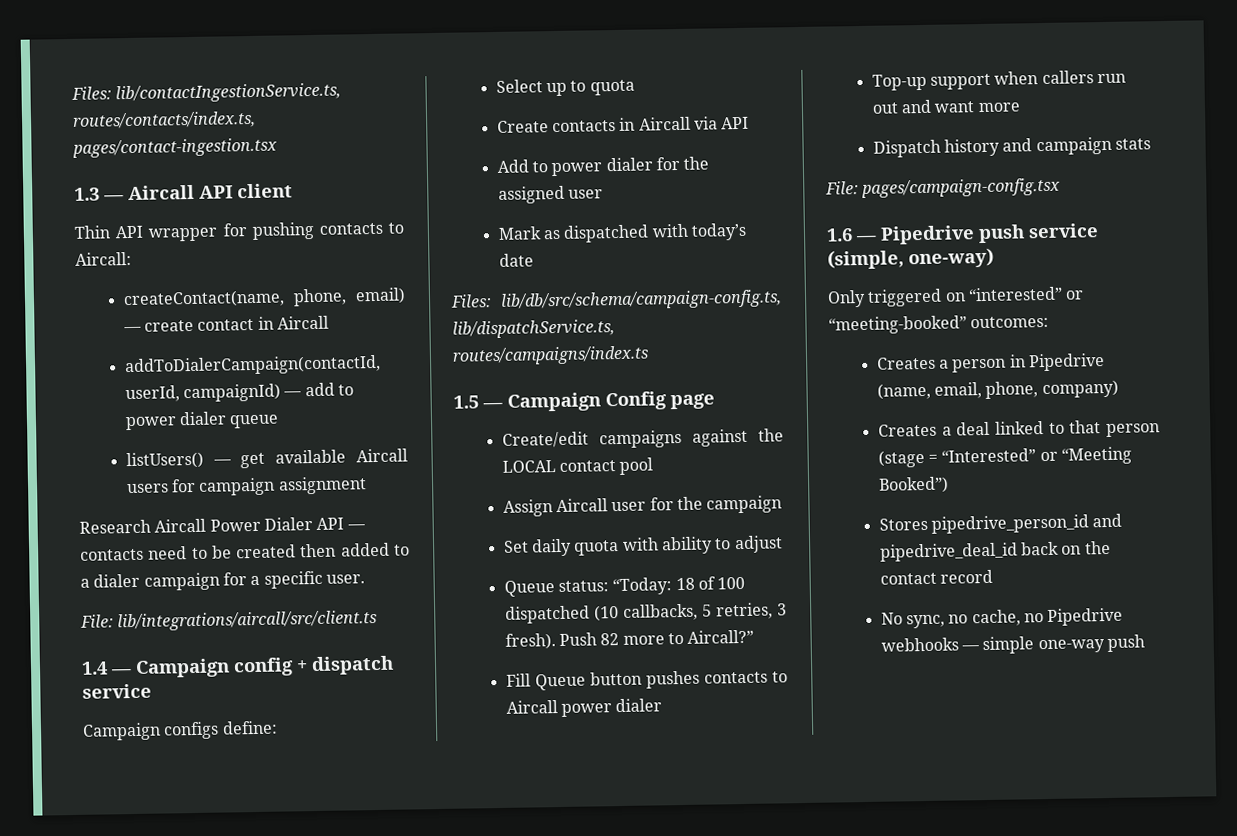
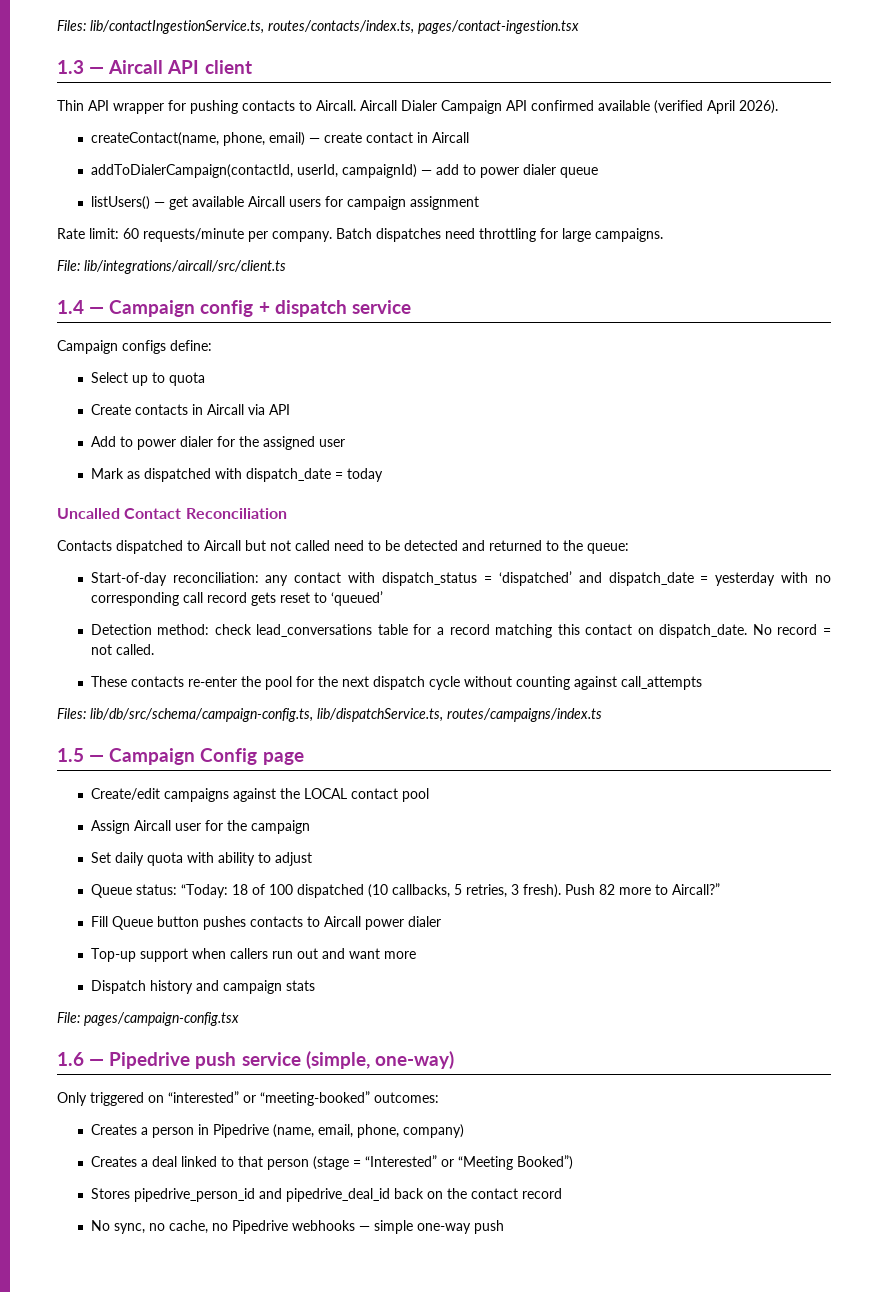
[75,251,132,266] Aircall: -> [316,100,778,114] Aircall. Aircall Dialer Campaign API confirmed available (verified April 2026).
[79,517,366,534] [80,542,410,561] [80,570,365,591] Research Aircall Power Dialer API — contacts need to be created then added to a dialer campaign for a specific user. -> [57,228,663,242] Rate limit: 60 requests/minute per company. Batch dispatches need throttling for large campaigns.
[691,222,748,241] [498,253,534,267] today’s date -> [245,468,383,482] [57,508,287,519] [57,540,629,554] [90,571,832,586] [90,591,383,606] [90,624,832,638] [90,644,154,655] [90,676,702,690] dispatch_date = today // Uncalled Contact Reconciliation // Contacts dispatched to Aircall but not called need to be detected and returned to the queue: // Start-of-day reconciliation: any contact with dispatch_status = ‘dispatched’ and dispatch_date = yesterday with no corresponding call record gets reset to ‘queued’ // Detection method: check lead_conversations table for a record matching this contact on dispatch_date. No record = not called. // These contacts re-enter the pool for the next dispatch cycle without counting against call_attempts

